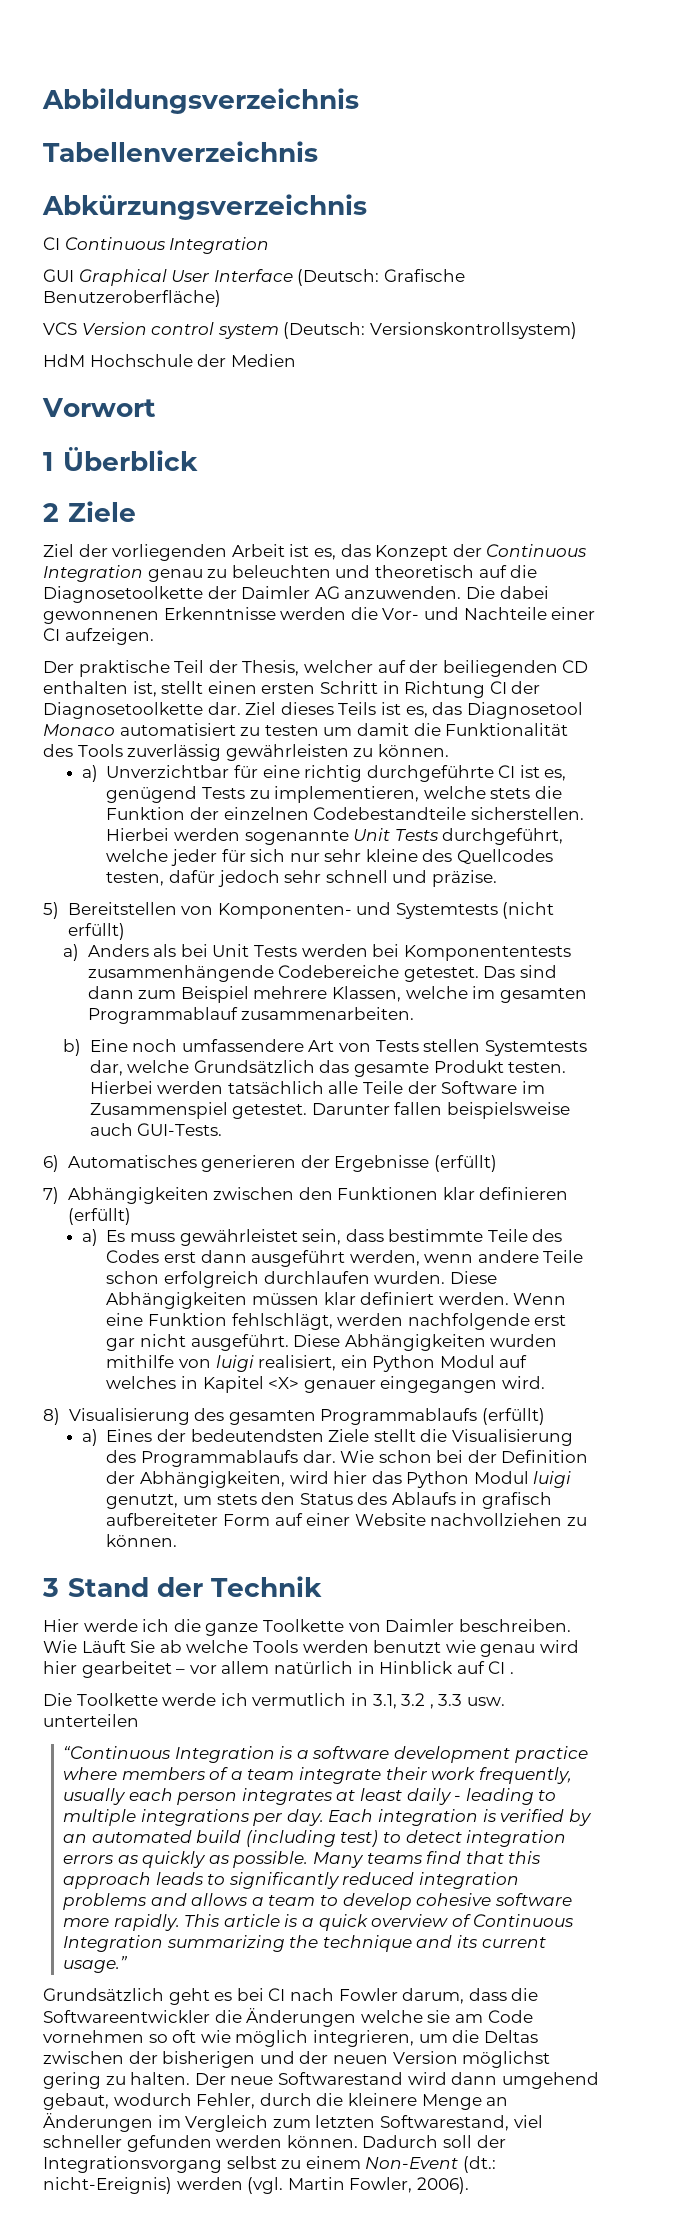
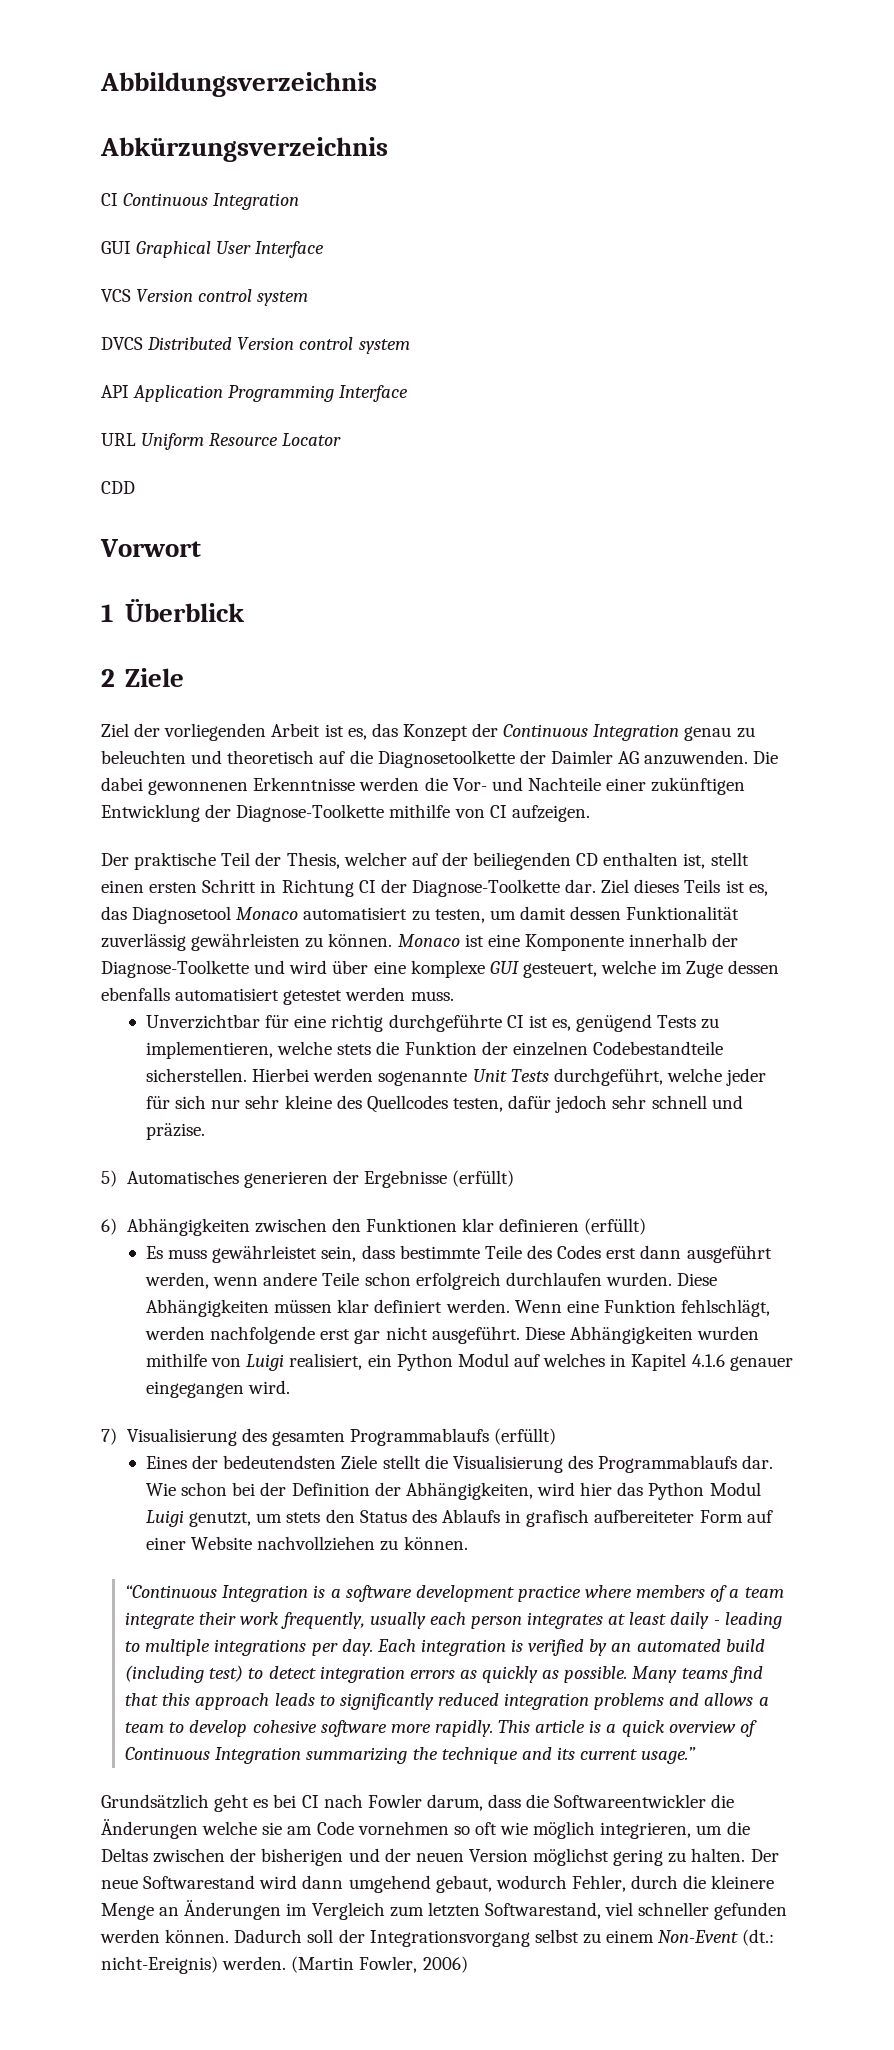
[43,141,318,162] // Tabellenverzeichnis -> (377, 84) none
[297,269,465,286] [43,290,221,307] (Deutsch: Grafische Benutzeroberfläche) -> (325, 249) none
[283,322,577,339] [43,354,296,367] (Deutsch: Versionskontrollsystem) // HdM Hochschule der Medien -> [101,337,410,354] [101,385,409,402] [101,433,342,450] [101,481,135,494] // DVCS Distributed Version control system // API Application Programming Interface // URL Uniform Resource Locator // CDD
(596, 613) none -> [651,777,746,795] [101,804,485,822] zukünftigen Entwicklung der Diagnose-Toolkette mithilfe von
[43,702,203,719] Diagnosetoolkette -> [411,879,560,897] Diagnose-Toolkette
[264,725,319,736] testen -> [434,909,485,923] testen,
[413,723,569,736] [43,744,123,757] die Funktionalität des Tools -> [570,906,740,920] dessen Funktionalität
[81,765,98,782] // a) -> [397,933,739,951] [101,960,780,978] [101,987,454,1005] Monaco ist eine Komponente innerhalb der Diagnose-Toolkette und wird über eine komplexe GUI gesteuert, welche im Zuge dessen ebenfalls automatisiert getestet werden muss. //
[67,902,555,919] [67,923,125,940] [63,944,571,961] [87,965,557,982] [87,986,587,1003] [87,1007,415,1024] [63,1039,587,1056] [89,1060,567,1077] [89,1081,545,1094] [89,1102,570,1119] [89,1123,223,1136] [43,1155,59,1172] Bereitstellen von Komponenten- und Systemtests (nicht erfüllt) // a) Anders als bei Unit Tests werden bei Komponententests zusammenhängende Codebereiche getestet. Das sind dann zum Beispiel mehrere Klassen, welche im gesamten Programmablauf zusammenarbeiten. // b) Eine noch umfassendere Art von Tests stellen Systemtests dar, welche Grundsätzlich das gesamte Produkt testen. Hierbei werden tatsächlich alle Teile der Software im Zusammenspiel getestet. Darunter fallen beispielsweise auch GUI-Tests. // 6) -> (117, 1178) none
[43,1187,59,1204] 7) -> [101,1218,117,1235] 6)
[81,1229,98,1246] a) -> (647, 1226) none
[215,1355,254,1372] luigi -> [246,1354,285,1371] Luigi
[268,1377,300,1389] <X> -> [691,1354,725,1367] 4.1.6
[43,1408,60,1425] 8) -> [101,1428,117,1445] 7)
[81,1429,98,1446] a) -> (557, 1436) none
[533,1471,572,1488] luigi -> [146,1510,185,1527] Luigi
[42,1576,322,1597] [43,1619,571,1636] [43,1640,579,1657] [43,1661,514,1678] [43,1693,505,1709] [43,1714,139,1727] // 3 Stand der Technik // Hier werde ich die ganze Toolkette von Daimler beschreiben. Wie Läuft Sie ab welche Tools werden benutzt wie genau wird hier gearbeitet – vor allem natürlich in Hinblick auf CI . // Die Toolkette werde ich vermutlich in 3.1, 3.2 , 3.3 usw. unterteilen -> (468, 1543) none
[176,2177,469,2194] werden (vgl. Martin Fowler, 2006). -> [222,1956,468,1973] werden. (Martin Fowler, 2006)

